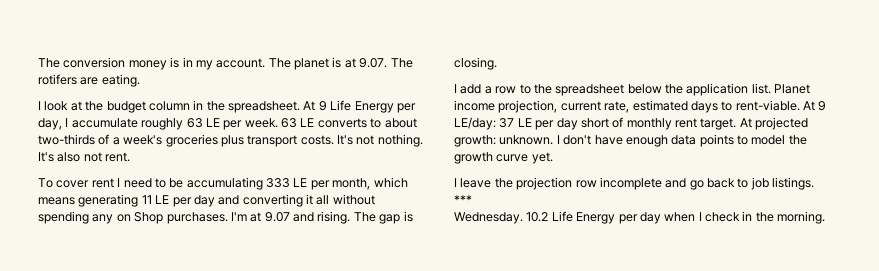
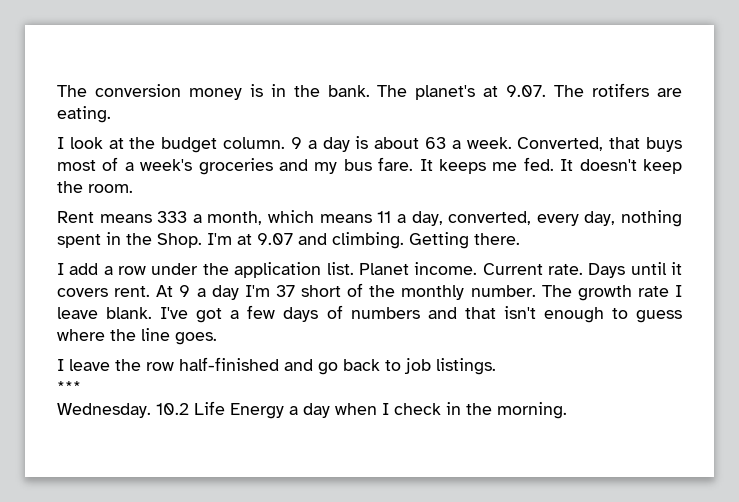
[195,57,342,70] my account. The planet is -> [293,85,476,100] the bank. The planet's
[148,100,416,113] [38,118,417,130] [38,134,423,147] [38,152,131,162] [38,177,408,190] [38,194,375,207] [38,211,413,224] [454,57,497,70] [454,83,811,96] [454,100,827,113] [454,117,809,130] [454,134,807,147] [454,152,553,164] column in the spreadsheet. At 9 Life Energy per day, I accumulate roughly 63 LE per week. 63 LE converts to about two-thirds of a week's groceries plus transport costs. It's not nothing. It's also not rent. // To cover rent I need to be accumulating 333 LE per month, which means generating 11 LE per day and converting it all without spending any on Shop purchases. I'm at 9.07 and rising. The gap is closing. // I add a row to the spreadsheet below the application list. Planet income projection, current rate, estimated days to rent-viable. At 9 LE/day: 37 LE per day short of monthly rent target. At projected growth: unknown. I don't have enough data points to model the growth curve yet. -> [223,136,682,152] [57,157,682,175] [57,181,133,193] [57,210,683,227] [57,232,520,249] [57,262,682,278] [57,283,682,301] [57,305,682,323] [57,328,217,345] column. 9 a day is about 63 a week. Converted, that buys most of a week's groceries and my bus fare. It keeps me fed. It doesn't keep the room. // Rent means 333 a month, which means 11 a day, converted, every day, nothing spent in the Shop. I'm at 9.07 and climbing. Getting there. // I add a row under the application list. Planet income. Current rate. Days until it covers rent. At 9 a day I'm 37 short of the monthly number. The growth rate I leave blank. I've got a few days of numbers and that isn't enough to guess where the line goes.
[516,177,662,190] projection row incomplete -> [146,357,279,371] row half-finished
[618,214,638,224] per -> [289,406,298,415] a

